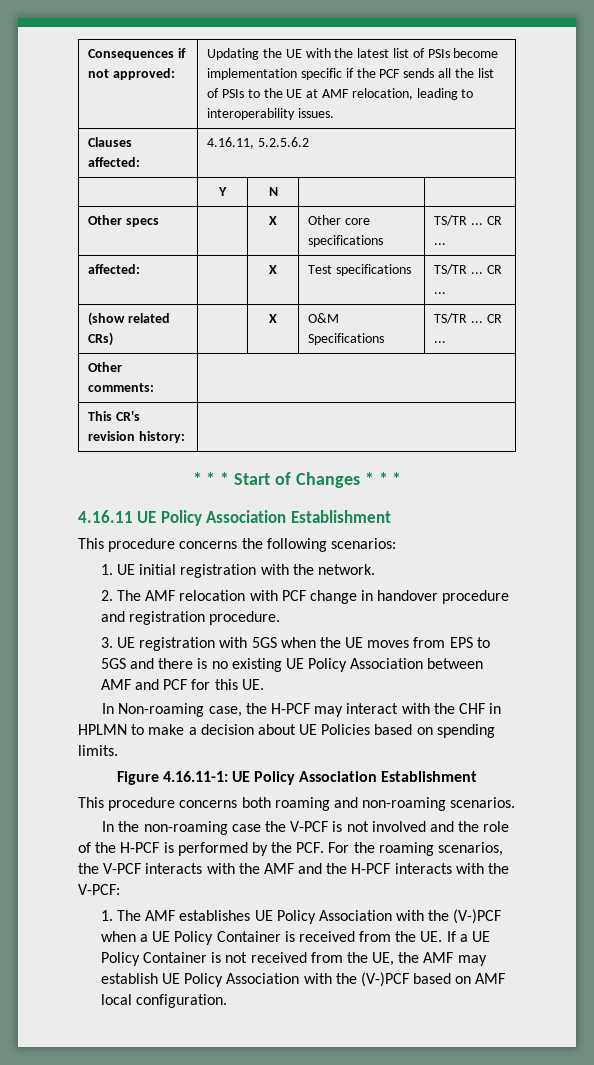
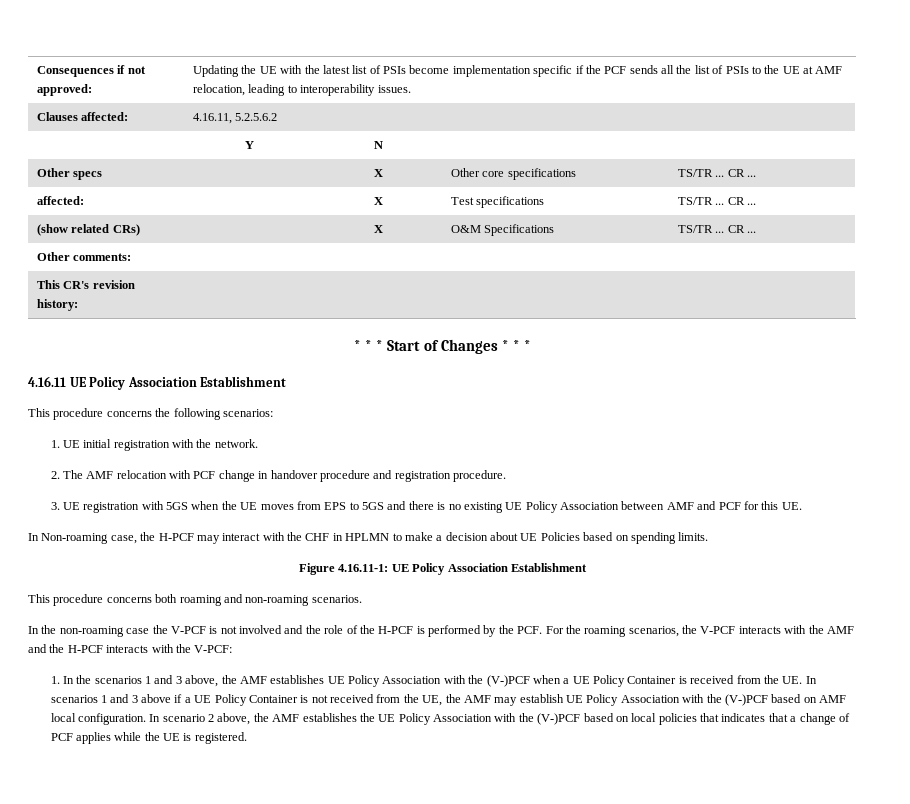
[116,910,141,921] The -> [62,675,237,687] In the scenarios 1 and 3 above, the
[446,931,456,942] If -> [805,676,817,684] [50,694,183,703] In scenarios 1 and 3 above if
(227, 1001) none -> [149,713,850,725] [50,732,247,744] In scenario 2 above, the AMF establishes the UE Policy Association with the (V-)PCF based on local policies that indicates that a change of PCF applies while the UE is registered.

